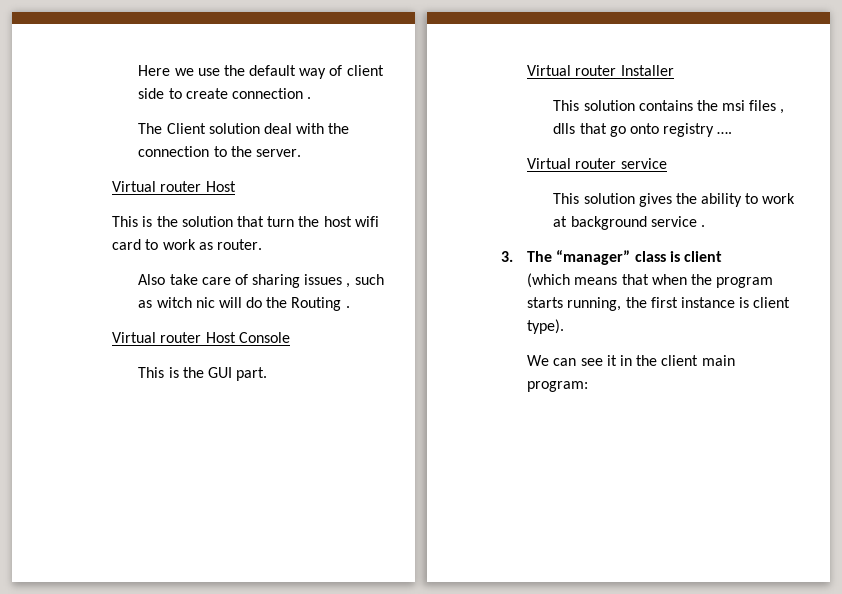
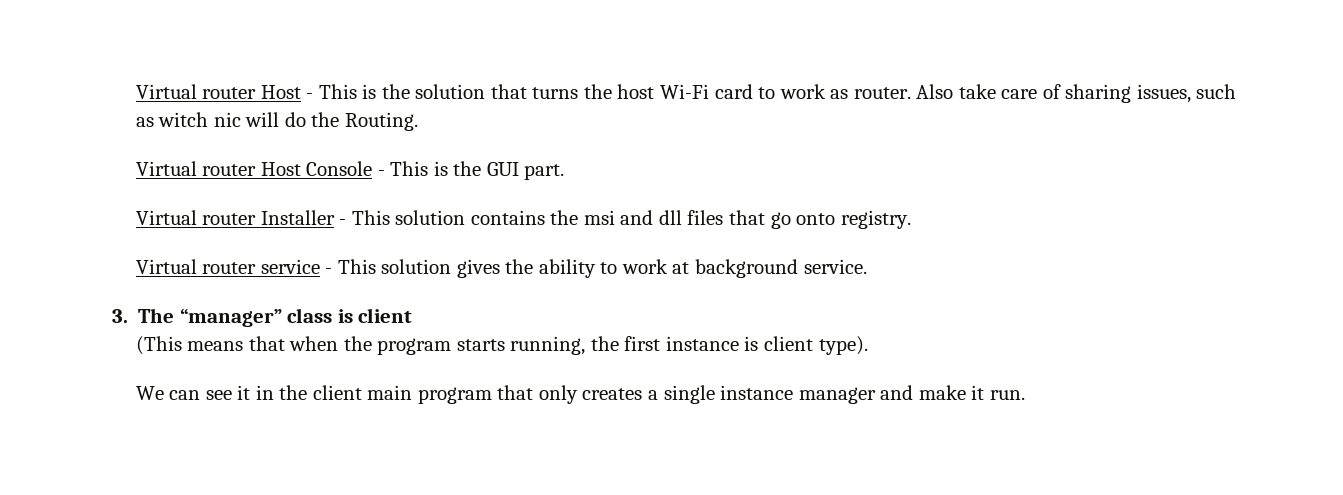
[138,65,384,79] [138,88,312,99] [138,123,350,134] [138,146,301,157] [112,181,236,192] Here we use the default way of client side to create connection . // The Client solution deal with the connection to the server. // Virtual router Host // -> [135,84,314,99] Virtual router Host -
[267,216,295,227] turn -> [532,87,579,99] turns
[354,216,379,227] wifi -> [659,84,709,99] Wi-Fi
(262, 244) // -> (911, 93) none
[304,274,351,288] issues , -> [1136,84,1191,103] issues,
[291,297,350,311] Routing . -> [344,112,418,131] Routing.
(290, 337) // -> [377,170,385,176] -
(674, 70) // -> [339,219,347,225] -
[749,100,785,114] [553,123,576,134] files , dlls -> [620,210,724,225] and dll files
[663,123,733,137] registry …. -> [840,210,911,229] registry.
(667, 163) // -> [325,268,333,274] -
[650,216,705,227] service . -> [803,259,867,274] service.
[527,273,571,288] (which -> [135,336,182,355] (This
[527,381,589,392] program: -> [417,385,1025,404] program that only creates a single instance manager and make it run.

